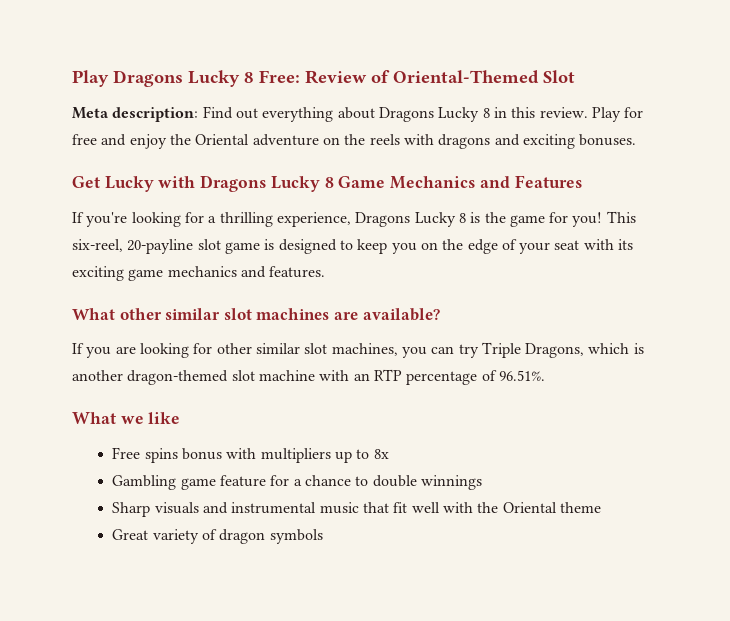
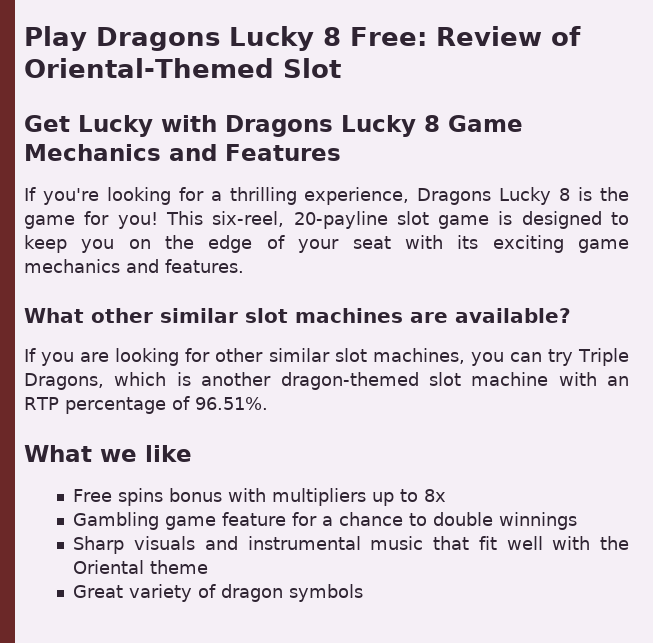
[72,106,644,122] [72,134,637,149] // Meta description: Find out everything about Dragons Lucky 8 in this review. Play for free and enjoy the Oriental adventure on the reels with dragons and exciting bonuses. -> (341, 68) none

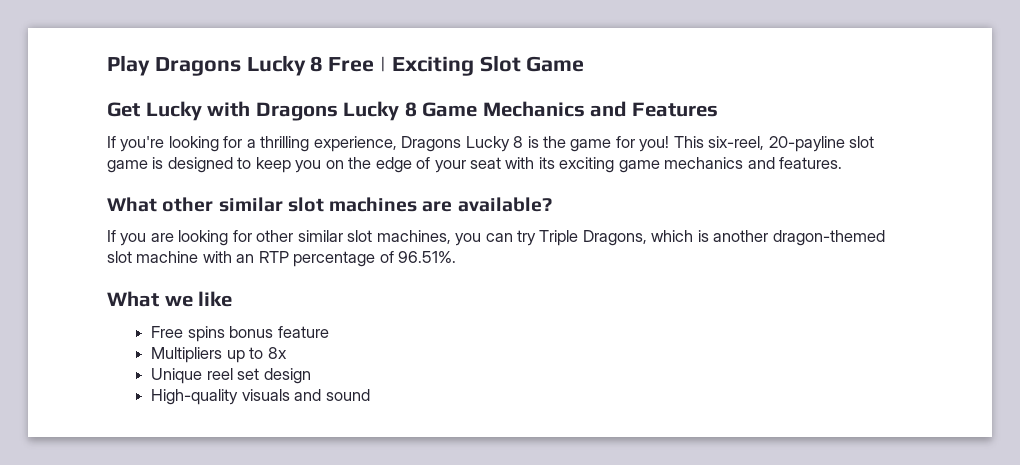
[349,26,581,46] [24,58,274,78] Free: Review of Oriental-Themed -> [328,56,474,76] Free | Exciting
(341, 68) none -> [526,56,585,72] Game
[228,488,367,506] with multipliers -> [277,326,329,338] [151,347,223,363] feature // Multipliers
[73,512,578,530] [73,536,629,554] [73,560,209,574] [73,584,364,602] Gambling game feature for a chance to double winnings // Sharp visuals and instrumental music that fit well with the Oriental theme // Great variety of dragon symbols -> [151,368,311,384] [151,389,370,405] Unique reel set design // High-quality visuals and sound

